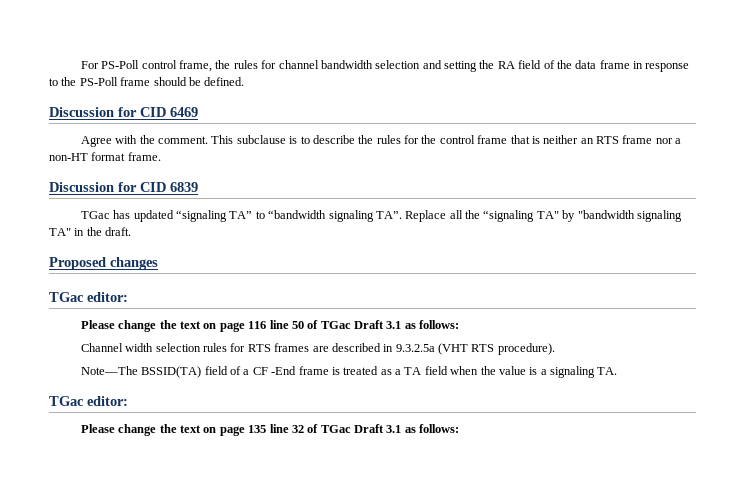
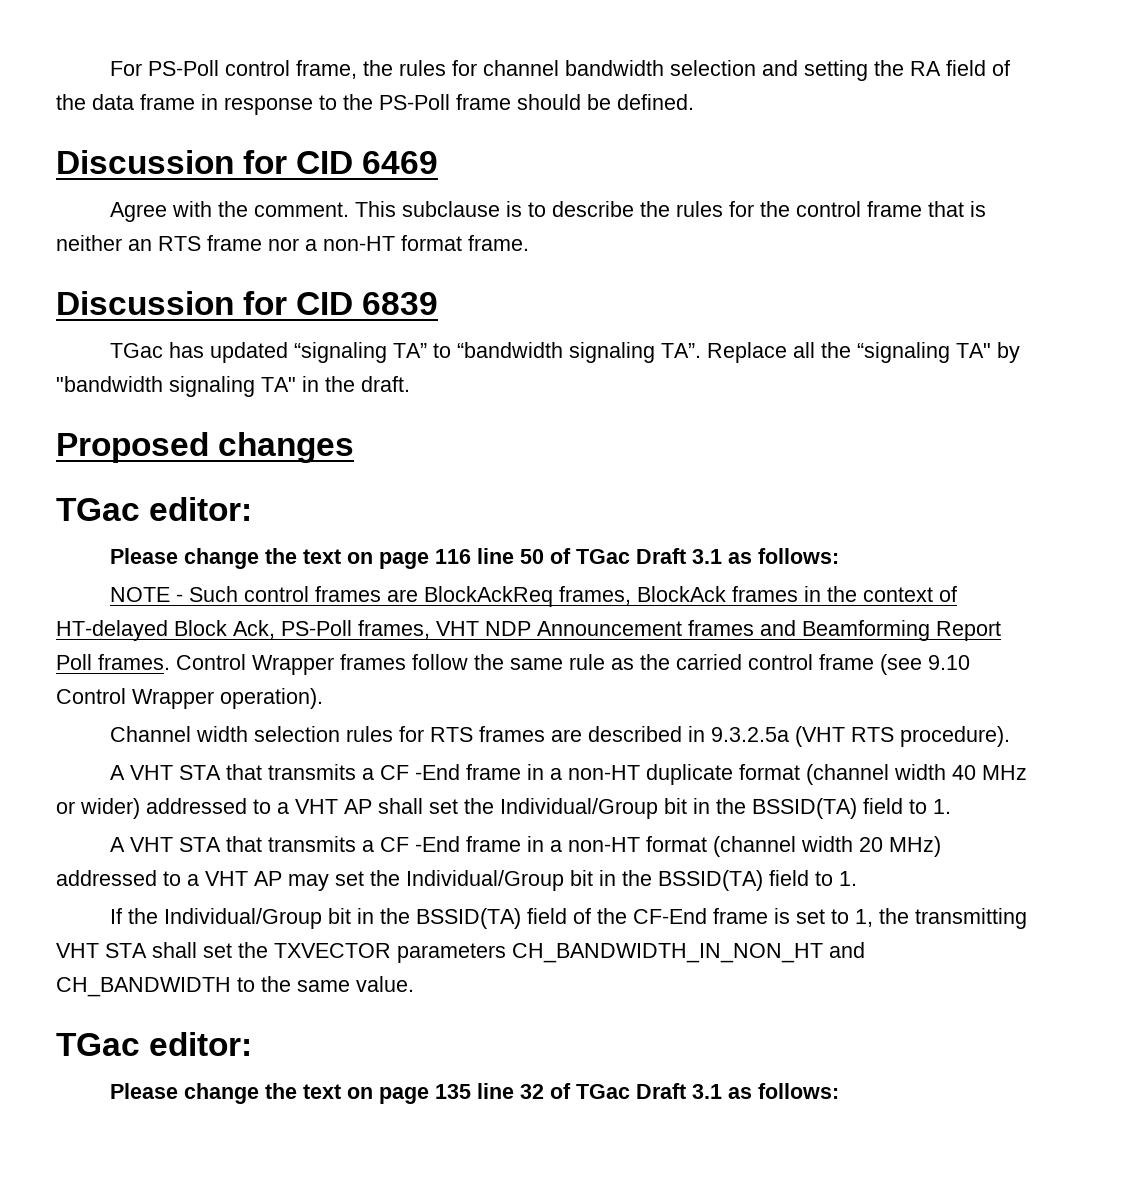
(460, 324) none -> [109,586,957,607] [56,620,1001,641] [56,654,970,675] [56,688,323,709] // NOTE - Such control frames are BlockAckReq frames, BlockAck frames in the context of HT-delayed Block Ack, PS-Poll frames, VHT NDP Announcement frames and Beamforming Report Poll frames. Control Wrapper frames follow the same rule as the carried control frame (see 9.10 Control Wrapper operation).
[80,366,618,378] Note—The BSSID(TA) field of a CF -End frame is treated as a TA field when the value is a signaling TA. -> [109,764,1027,785] [56,798,951,819] [109,836,941,857] [56,870,857,891] [109,908,1027,929] [56,942,865,963] [56,976,414,997] A VHT STA that transmits a CF -End frame in a non-HT duplicate format (channel width 40 MHz or wider) addressed to a VHT AP shall set the Individual/Group bit in the BSSID(TA) field to 1. // A VHT STA that transmits a CF -End frame in a non-HT format (channel width 20 MHz) addressed to a VHT AP may set the Individual/Group bit in the BSSID(TA) field to 1. // If the Individual/Group bit in the BSSID(TA) field of the CF-End frame is set to 1, the transmitting VHT STA shall set the TXVECTOR parameters CH_BANDWIDTH_IN_NON_HT and CH_BANDWIDTH to the same value.

